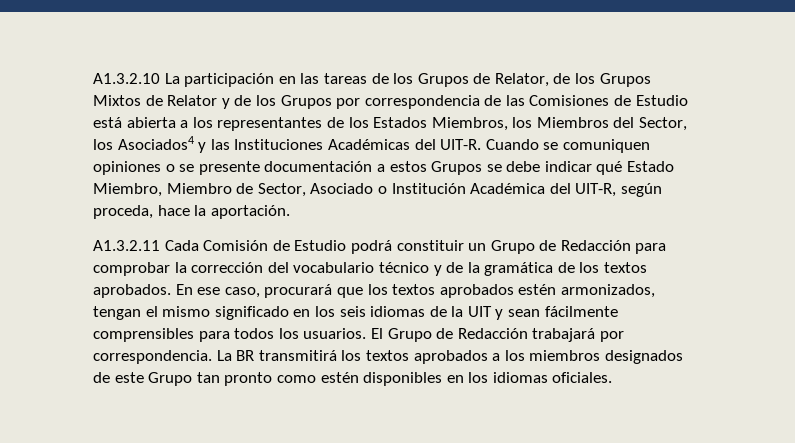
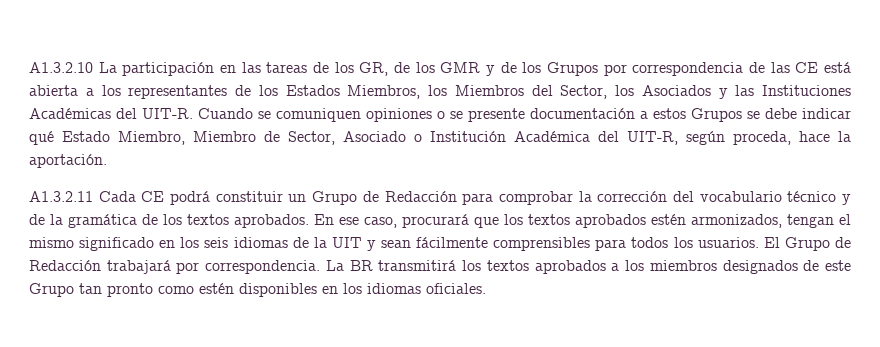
[417,73,651,87] [93,95,218,106] Grupos de Relator, de los Grupos Mixtos de Relator -> [359,62,481,76] GR, de los GMR
[529,95,688,106] Comisiones de Estudio -> [795,62,819,73] CE
[117,136,194,150] Asociados4 -> [641,85,711,96] Asociados
[203,240,347,251] Comisión de Estudio -> [141,191,165,202] CE

